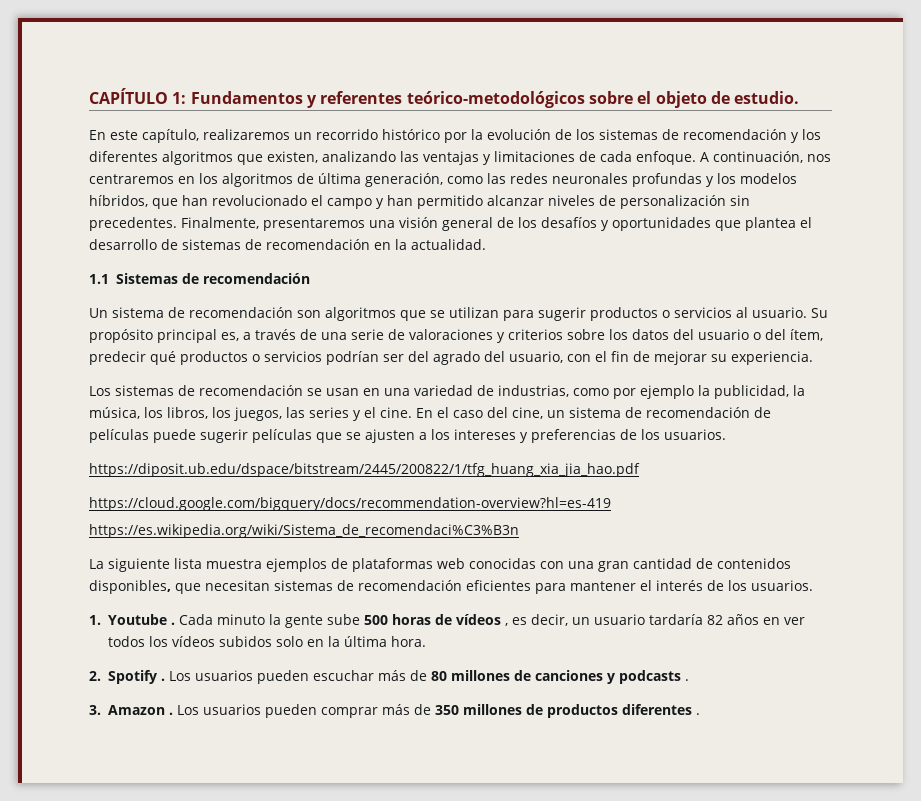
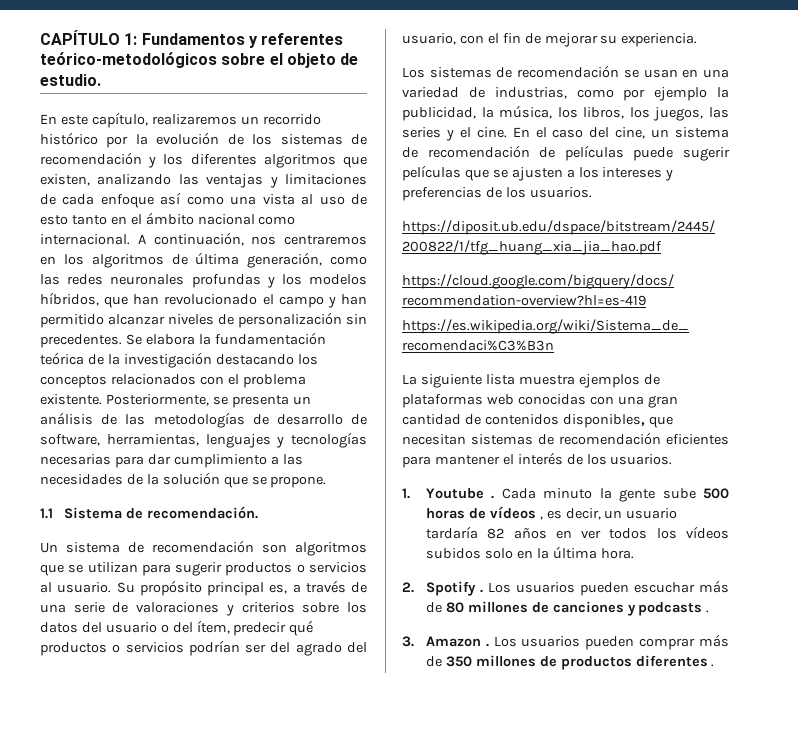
[636,151,696,165] enfoque. -> [100,192,368,208] [40,212,296,225] [40,234,130,245] enfoque así como una vista al uso de esto tanto en el ámbito nacional como internacional.
[181,217,812,231] [89,239,486,250] [89,273,310,284] Finalmente, presentaremos una visión general de los desafíos y oportunidades que plantea el desarrollo de sistemas de recomendación en la actualidad. // 1.1 Sistemas de recomendación -> [125,332,326,345] [40,352,318,368] [40,374,306,388] [40,394,311,408] [40,412,367,428] [40,432,367,448] [40,454,303,468] [40,472,327,488] [40,506,258,519] Se elabora la fundamentación teórica de la investigación destacando los conceptos relacionados con el problema existente. Posteriormente, se presenta un análisis de las metodologías de desarrollo de software, herramientas, lenguajes y tecnologías necesarias para dar cumplimiento a las necesidades de la solución que se propone. // 1.1 Sistema de recomendación.

